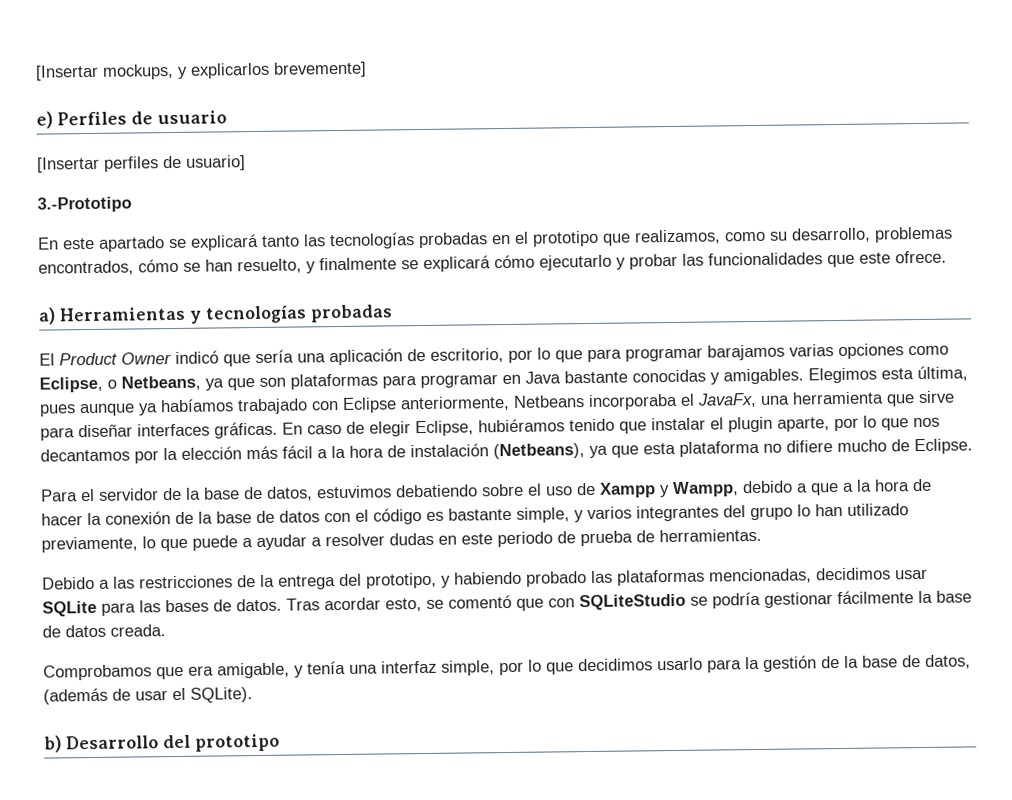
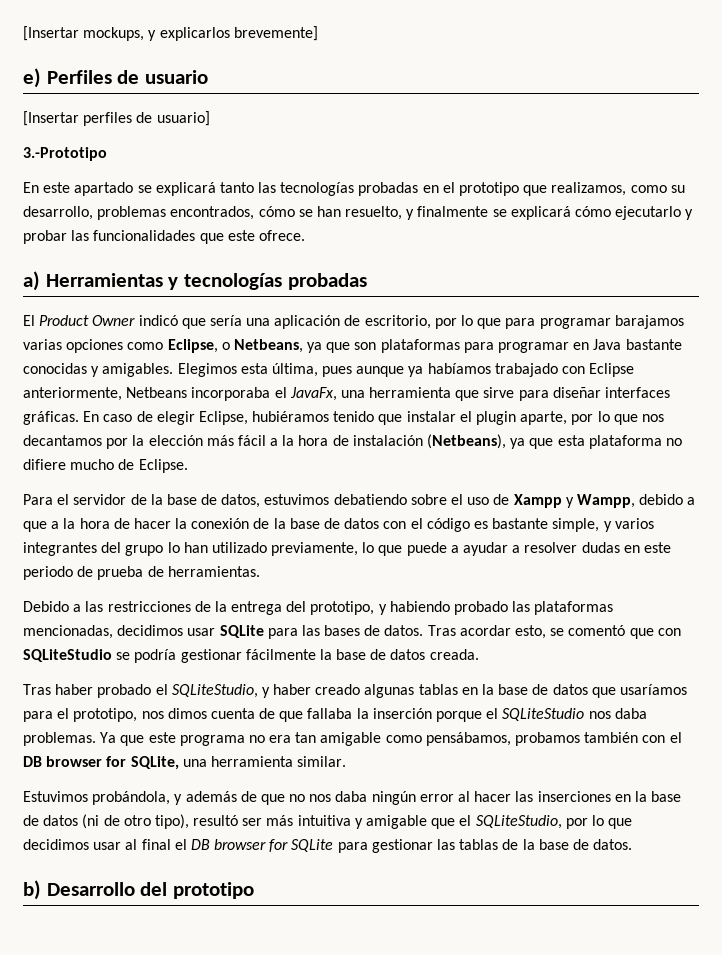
[43,654,971,681] [43,687,253,705] Comprobamos que era amigable, y tenía una interfaz simple, por lo que decidimos usarlo para la gestión de la base de datos, (además de usar el SQLite). -> [23,684,687,698] [23,708,647,722] [23,732,682,746] [23,756,347,770] [23,791,682,805] [23,814,633,829] [23,839,633,853] Tras haber probado el SQLiteStudio, y haber creado algunas tablas en la base de datos que usaríamos para el prototipo, nos dimos cuenta de que fallaba la inserción porque el SQLiteStudio nos daba problemas. Ya que este programa no era tan amigable como pensábamos, probamos también con el DB browser for SQLite, una herramienta similar. // Estuvimos probándola, y además de que no nos daba ningún error al hacer las inserciones en la base de datos (ni de otro tipo), resultó ser más intuitiva y amigable que el SQLiteStudio, por lo que decidimos usar al final el DB browser for SQLite para gestionar las tablas de la base de datos.

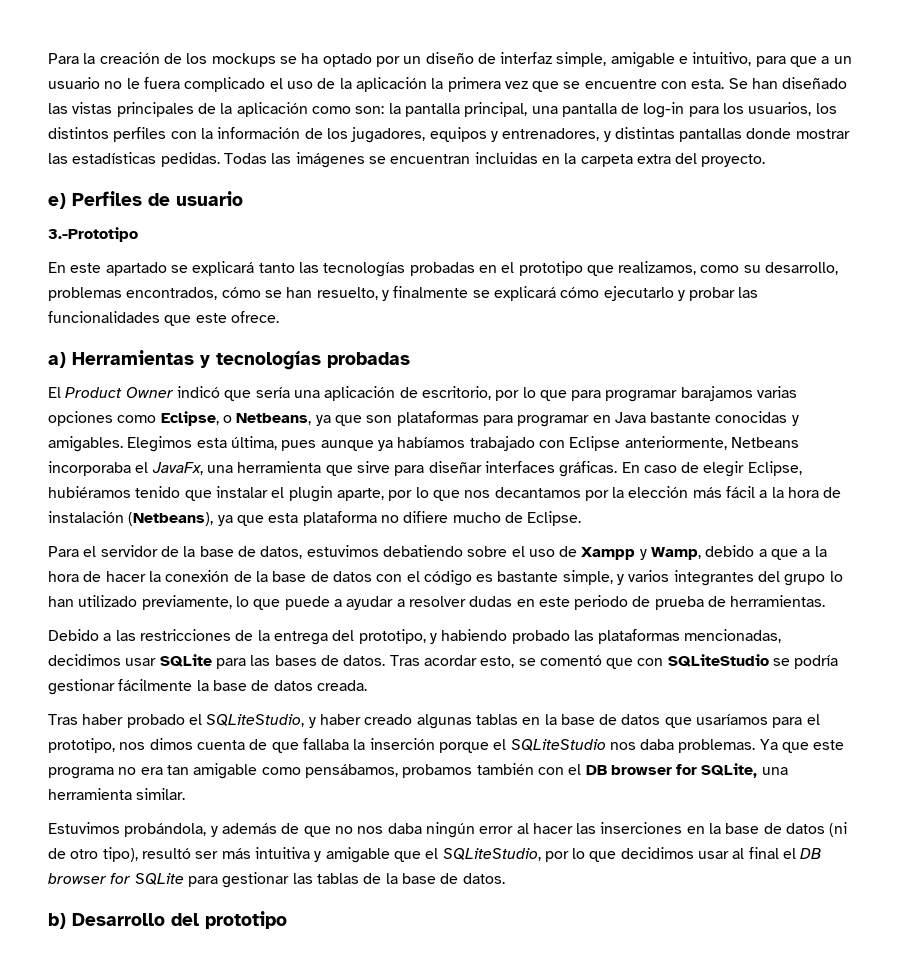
[23,26,318,41] [Insertar mockups, y explicarlos brevemente] -> [48,52,852,68] [48,77,848,92] [48,102,837,118] [48,127,850,143] [48,152,766,168] Para la creación de los mockups se ha optado por un diseño de interfaz simple, amigable e intuitivo, para que a un usuario no le fuera complicado el uso de la aplicación la primera vez que se encuentre con esta. Se han diseñado las vistas principales de la aplicación como son: la pantalla principal, una pantalla de log-in para los usuarios, los distintos perfiles con la información de los jugadores, equipos y entrenadores, y distintas pantallas donde mostrar las estadísticas pedidas. Todas las imágenes se encuentran incluidas en la carpeta extra del proyecto.
[23,111,210,126] // [Insertar perfiles de usuario] -> (243, 198) none
[576,494,635,508] Wampp, -> [651,547,702,560] Wamp,

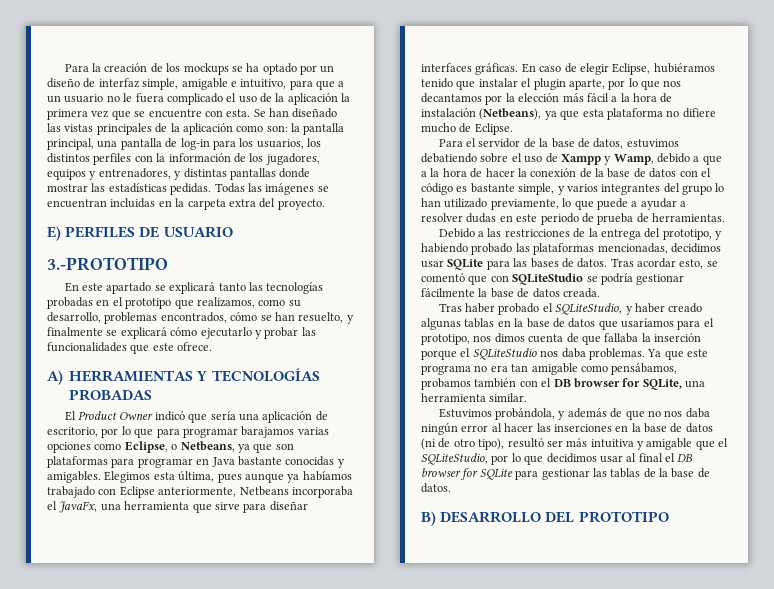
[48,191,243,209] [48,227,138,242] e) Perfiles de usuario // 3.-Prototipo -> [47,226,233,241] [47,257,168,271] E) PERFILES DE USUARIO // 3.-PROTOTIPO
[48,350,410,370] a) Herramientas y tecnologías probadas -> [47,368,320,385] [69,389,153,401] A) HERRAMIENTAS Y TECNOLOGÍAS PROBADAS
[48,911,287,929] b) Desarrollo del prototipo -> [421,511,669,526] B) DESARROLLO DEL PROTOTIPO

